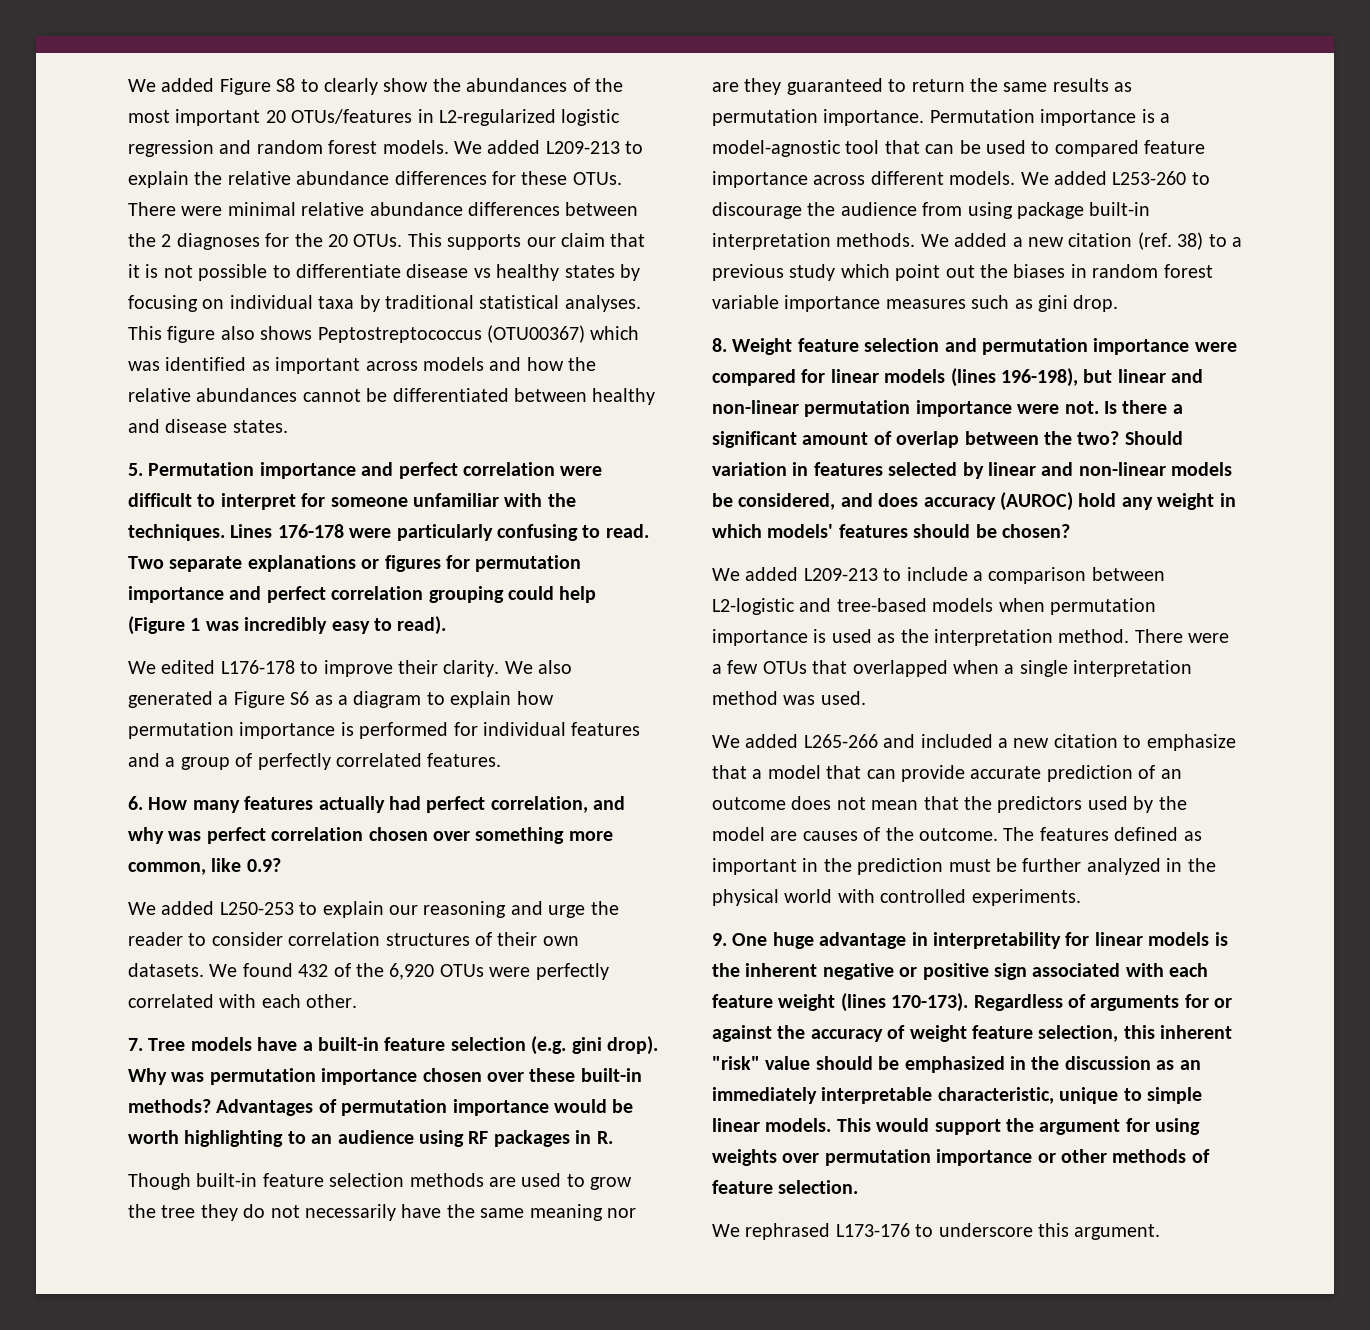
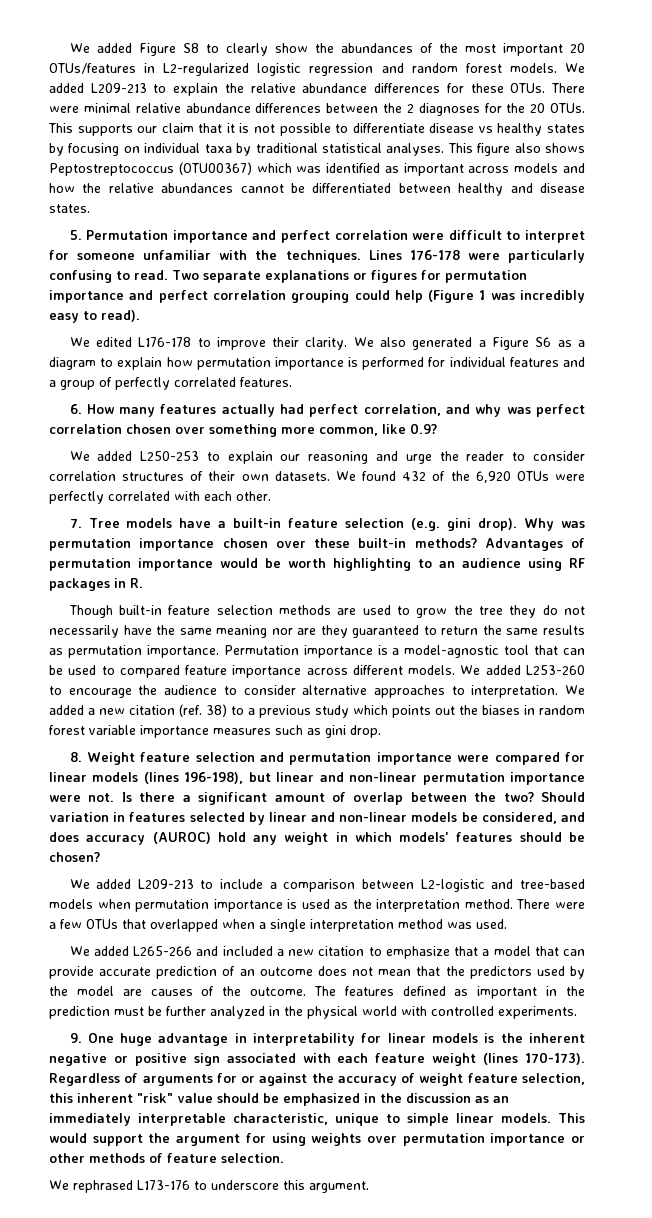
[712,202,802,219] discourage -> [68,688,132,698] encourage
[922,202,1151,219] [712,233,916,250] from using package built-in interpretation methods. -> [223,685,559,698] to consider alternative approaches to interpretation.
[895,264,941,281] point -> [392,705,431,718] points

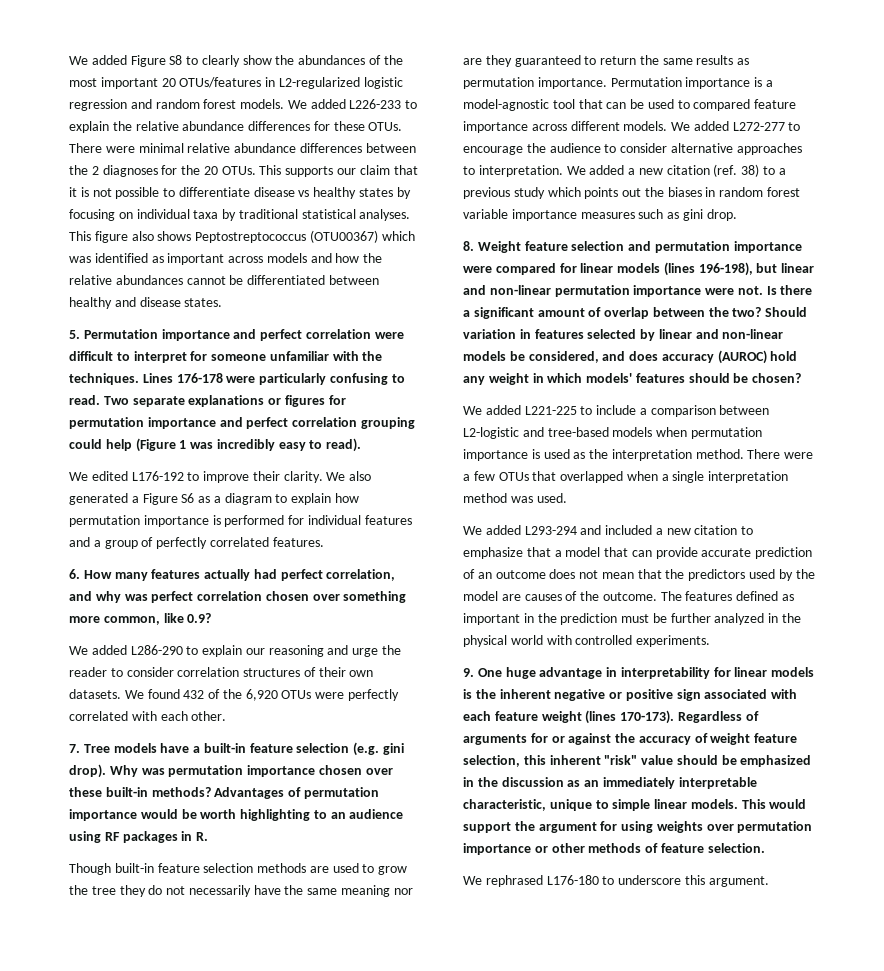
[90,83,147,93] L209-213 -> [349,99,402,109] L226-233
[138,337,192,347] L176-178 -> [131,471,184,481] L176-192
[140,451,200,461] L250-253 -> [130,645,183,655] L286-290
[525,665,585,675] L253-260 -> [732,122,785,131] L272-277
[137,879,194,889] L209-213 -> [524,406,577,415] L221-225
[133,946,193,956] L265-266 -> [524,526,577,535] L293-294
[137,1180,190,1190] L173-176 -> [546,875,599,885] L176-180

